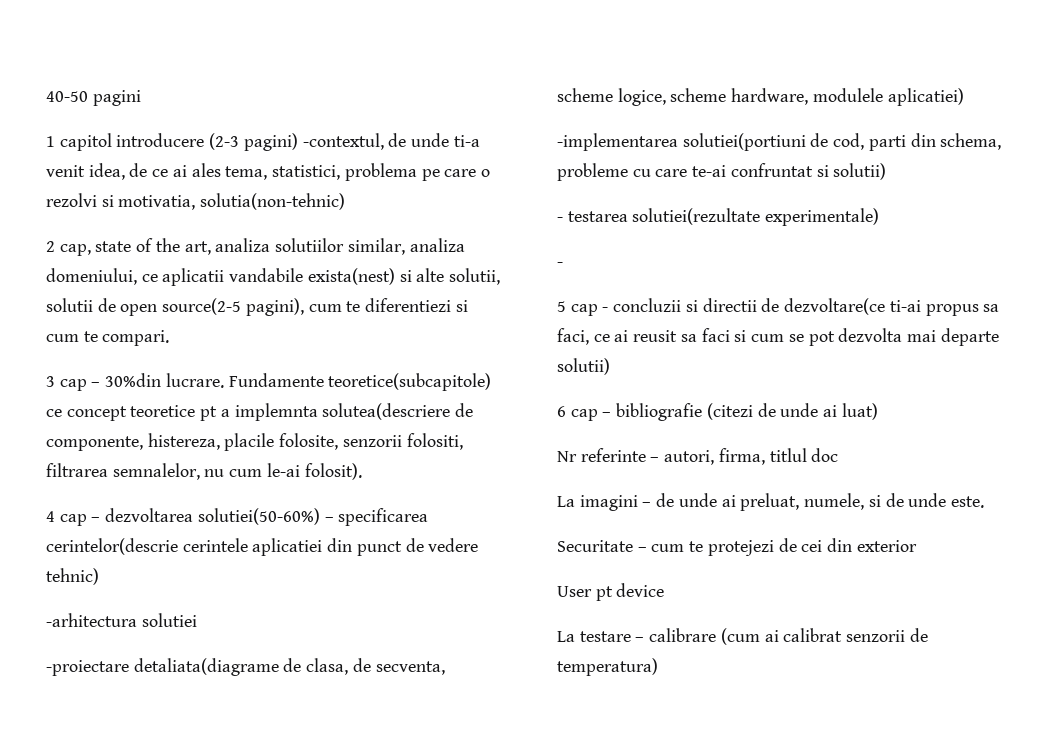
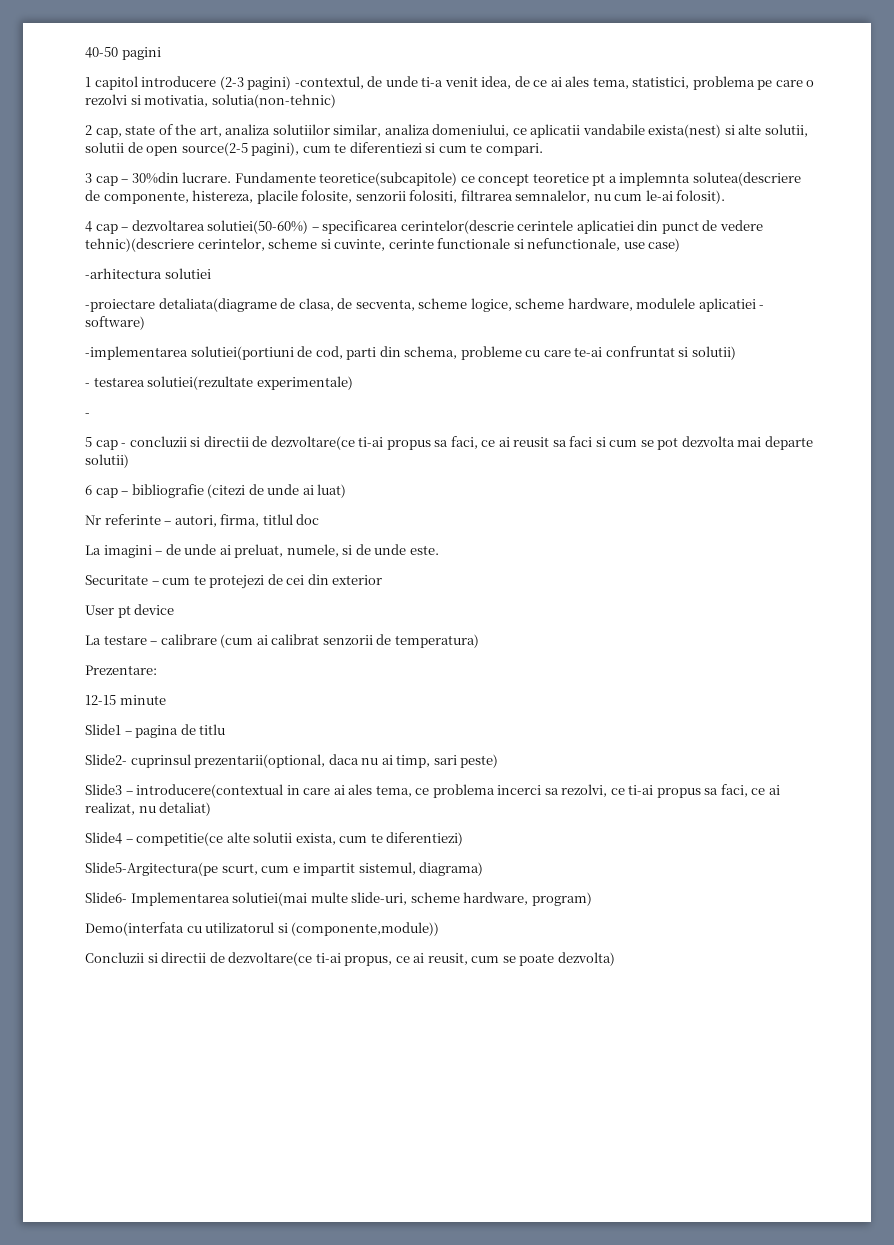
[46,568,99,585] tehnic) -> [85,238,681,252] tehnic)(descriere cerintelor, scheme si cuvinte, cerinte functionale si nefunctionale, use case)
[887,88,964,106] aplicatiei) -> [698,298,765,312] [85,316,145,330] aplicatiei - software)
(658, 667) none -> [85,665,157,675] [85,695,166,705] [85,724,226,738] [85,754,499,768] [85,784,780,798] [85,802,212,816] [85,832,464,846] [85,862,484,876] [85,892,592,906] [85,922,440,936] [85,952,615,966] // Prezentare: // 12-15 minute // Slide1 – pagina de titlu // Slide2- cuprinsul prezentarii(optional, daca nu ai timp, sari peste) // Slide3 – introducere(contextual in care ai ales tema, ce problema incerci sa rezolvi, ce ti-ai propus sa faci, ce ai realizat, nu detaliat) // Slide4 – competitie(ce alte solutii exista, cum te diferentiezi) // Slide5-Argitectura(pe scurt, cum e impartit sistemul, diagrama) // Slide6- Implementarea solutiei(mai multe slide-uri, scheme hardware, program) // Demo(interfata cu utilizatorul si (componente,module)) // Concluzii si directii de dezvoltare(ce ti-ai propus, ce ai reusit, cum se poate dezvolta)

